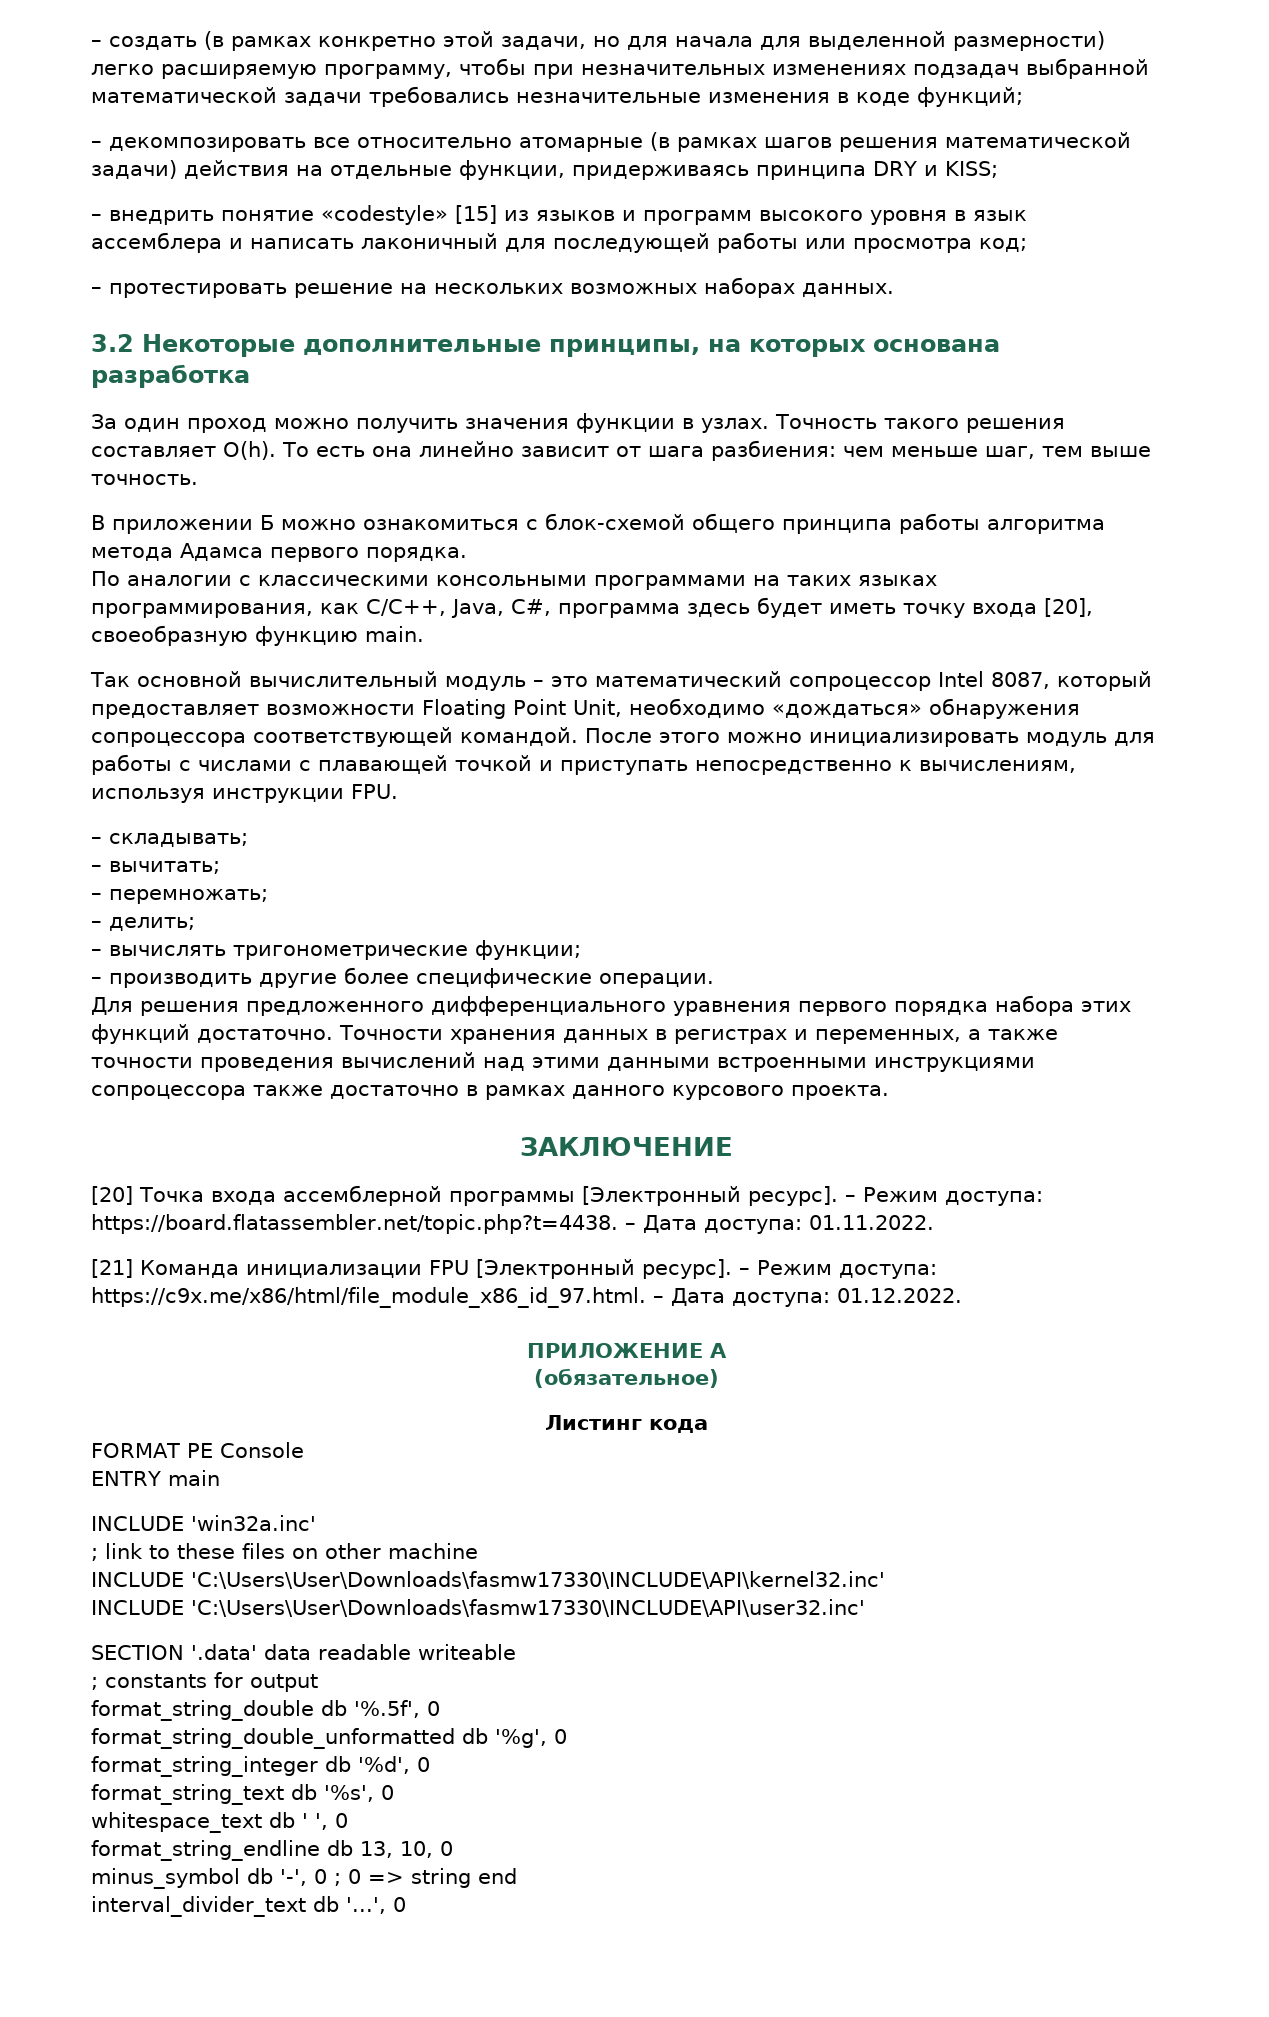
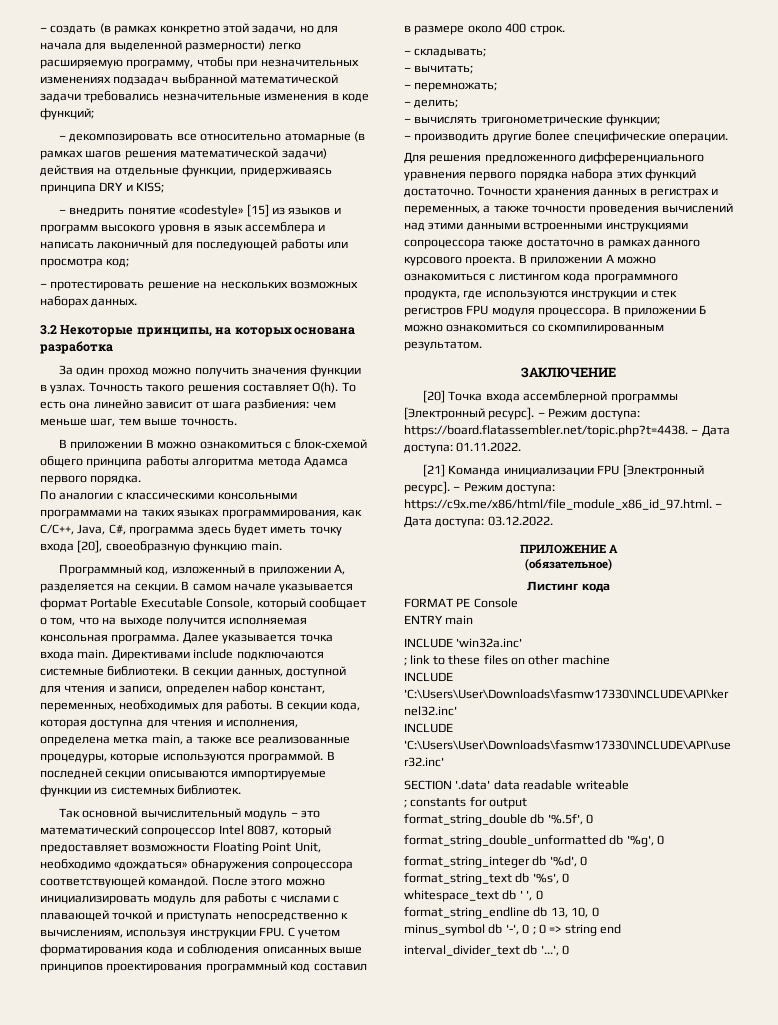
[303,339,541,355] дополнительные -> (134, 331) none
[260,515,274,530] Б -> [145,439,154,448] В
(424, 634) none -> [59,564,345,576] [40,581,354,593] [40,598,367,610] [40,617,308,627] [40,632,333,644] [40,649,324,661] [40,666,346,678] [40,683,326,695] [40,700,361,712] [40,719,298,729] [40,734,351,746] [40,751,335,763] [40,768,327,780] [40,785,242,797] // Программный код, изложенный в приложении А, разделяется на секции. В самом начале указывается формат Portable Executable Console, который сообщает о том, что на выходе получится исполняемая консольная программа. Далее указывается точка входа main. Директивами include подключаются системные библиотеки. В секции данных, доступной для чтения и записи, определен набор констант, переменных, необходимых для работы. В секции кода, которая доступна для чтения и исполнения, определена метка main, а также все реализованные процедуры, которые используются программой. В последней секции описываются импортируемые функции из системных библиотек.
(398, 791) none -> [287,927,340,939] [40,944,362,956] [40,961,367,973] [404,23,565,35] С учетом форматирования кода и соблюдения описанных выше принципов проектирования программный код составил в размере около 400 строк.
(889, 1092) none -> [518,254,656,266] [404,273,678,283] [404,290,677,300] [404,305,707,317] [404,324,665,334] [404,341,482,351] В приложении А можно ознакомиться с листингом кода программного продукта, где используются инструкции и стек регистров FPU модуля процессора. В приложении Б можно ознакомиться со скомпилированным результатом.
[837,1288,962,1303] 01.12.2022. -> [487,516,553,526] 03.12.2022.

